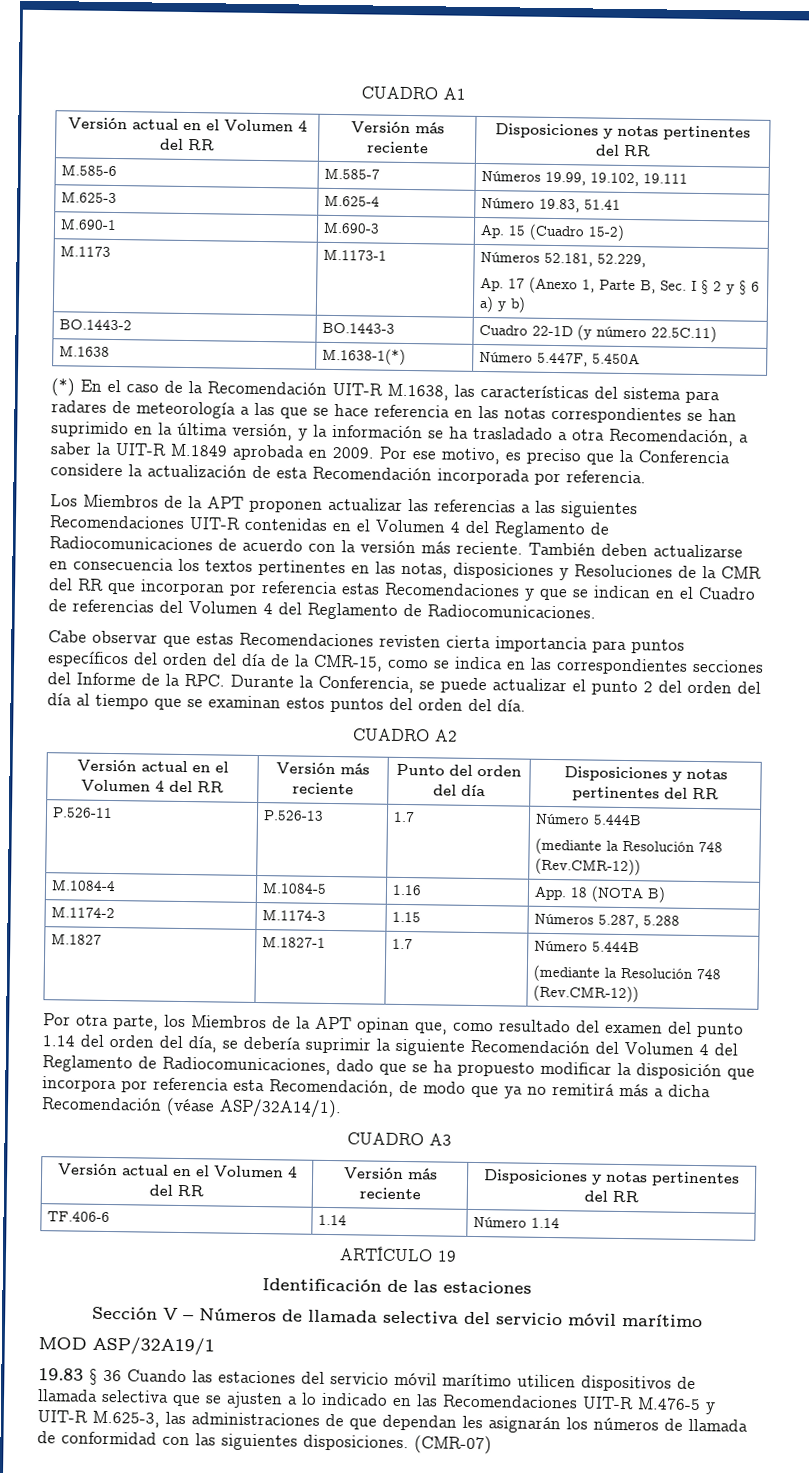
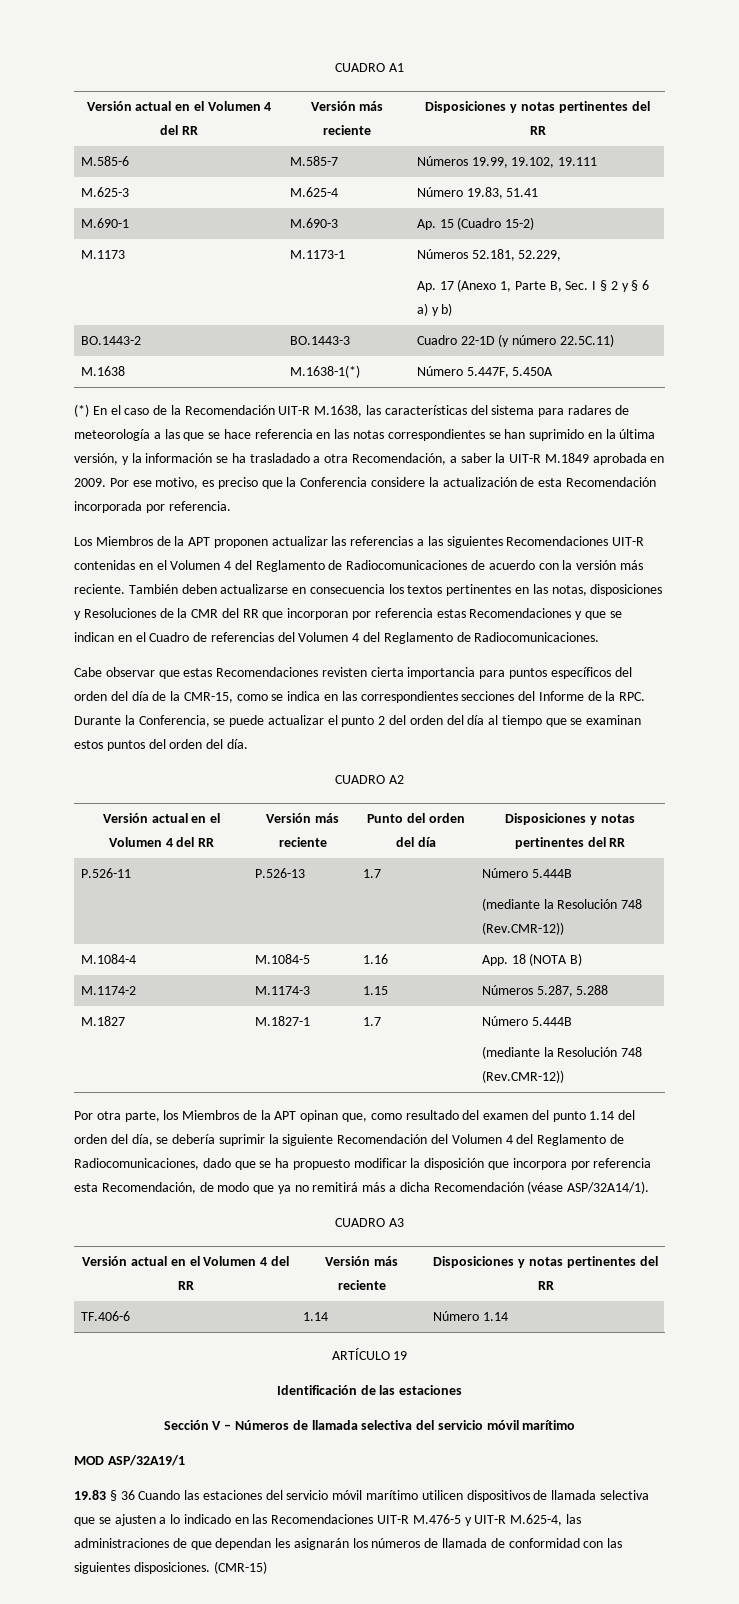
[92,1410,160,1428] M.625-3, -> [510,1514,563,1526] M.625-4,
[414,1435,492,1455] (CMR-07) -> [213,1561,267,1574] (CMR-15)

